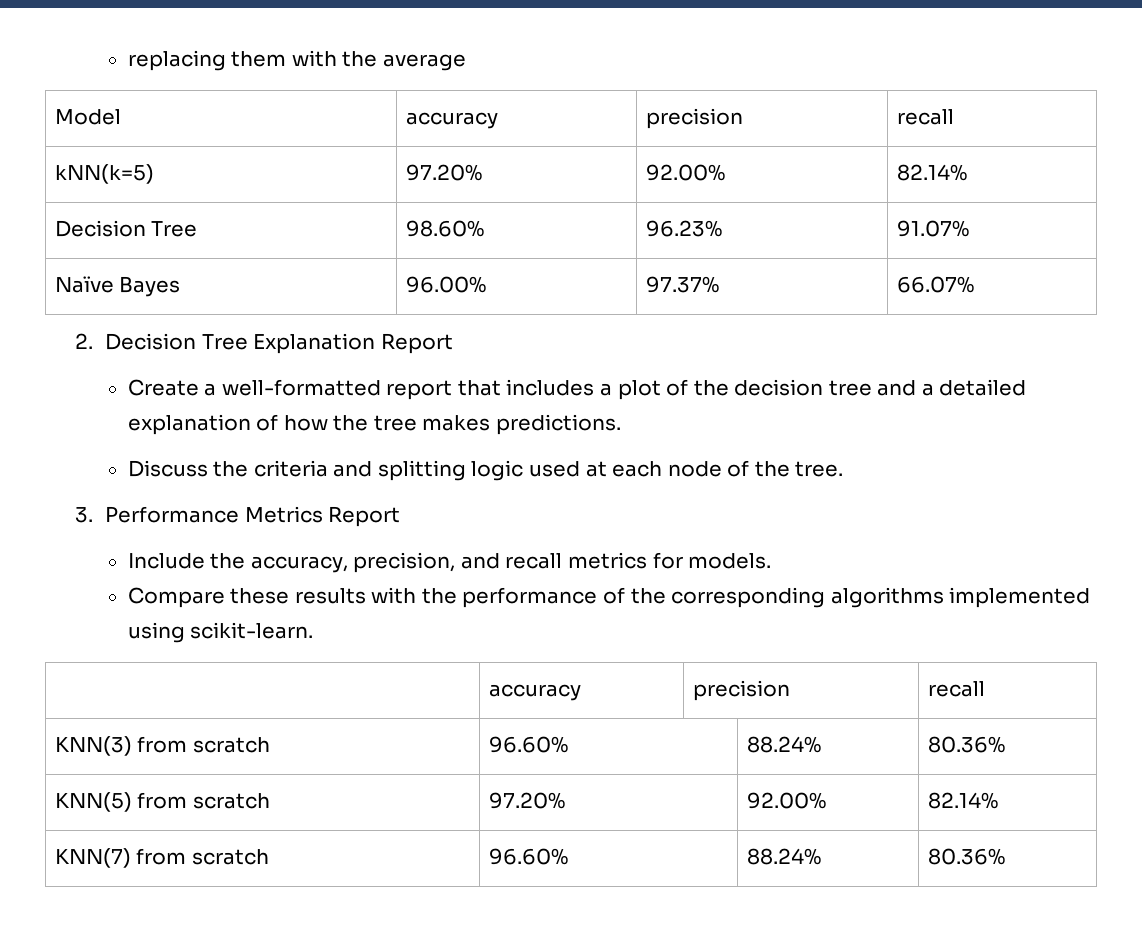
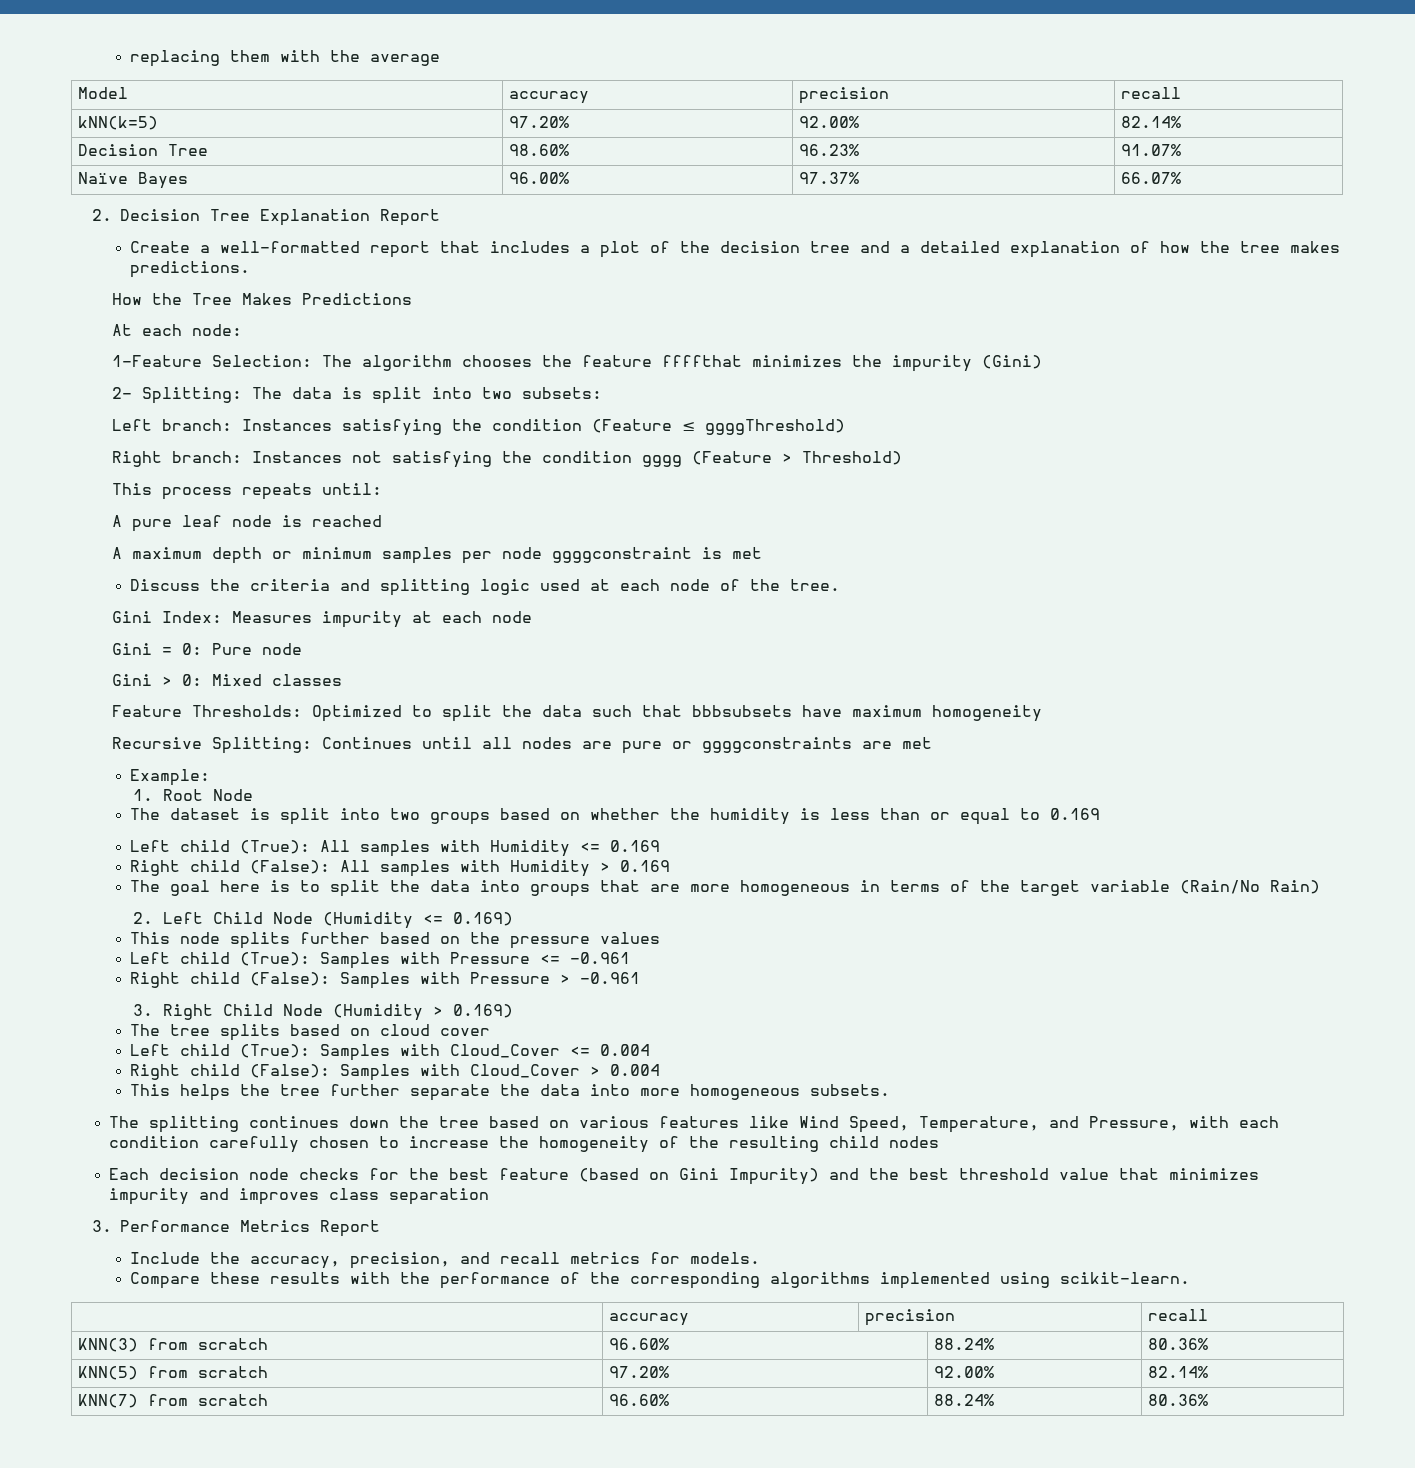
(622, 424) none -> [112,293,413,305] [112,324,243,336] [112,355,1043,372] [112,387,603,404] [112,419,846,436] [112,451,903,468] [112,483,383,500] [112,515,383,532] [112,547,763,564] // How the Tree Makes Predictions // At each node: // 1-Feature Selection: The algorithm chooses the feature ffffthat minimizes the impurity (Gini) // 2- Splitting: The data is split into two subsets: // Left branch: Instances satisfying the condition (Feature ≤ ggggThreshold) // Right branch: Instances not satisfying the condition gggg (Feature > Threshold) // This process repeats until: // A pure leaf node is reached // A maximum depth or minimum samples per node ggggconstraint is met
(844, 469) none -> [112,611,533,628] [112,643,303,655] [112,674,343,686] [112,705,1043,722] [112,737,933,754] [130,769,211,786] [133,789,254,801] [130,808,1101,825] [130,840,661,857] [130,860,671,877] [130,880,1321,897] [133,912,514,929] [130,932,661,949] [130,952,631,969] [130,972,641,989] [133,1004,514,1021] [130,1024,491,1041] [130,1044,651,1061] [130,1064,661,1081] [130,1084,891,1101] [109,1116,1280,1133] [109,1136,940,1153] [109,1168,1260,1185] [109,1188,490,1205] // Gini Index: Measures impurity at each node // Gini = 0: Pure node // Gini > 0: Mixed classes // Feature Thresholds: Optimized to split the data such that bbbsubsets have maximum homogeneity // Recursive Splitting: Continues until all nodes are pure or ggggconstraints are met // Example: // 1. Root Node // The dataset is split into two groups based on whether the humidity is less than or equal to 0.169 // Left child (True): All samples with Humidity <= 0.169 // Right child (False): All samples with Humidity > 0.169 // The goal here is to split the data into groups that are more homogeneous in terms of the target variable (Rain/No Rain) // 2. Left Child Node (Humidity <= 0.169) // This node splits further based on the pressure values // Left child (True): Samples with Pressure <= -0.961 // Right child (False): Samples with Pressure > -0.961 // 3. Right Child Node (Humidity > 0.169) // The tree splits based on cloud cover // Left child (True): Samples with Cloud_Cover <= 0.004 // Right child (False): Samples with Cloud_Cover > 0.004 // This helps the tree further separate the data into more homogeneous subsets. // The splitting continues down the tree based on various features like Wind Speed, Temperature, and Pressure, with each condition carefully chosen to increase the homogeneity of the resulting child nodes // Each decision node checks for the best feature (based on Gini Impurity) and the best threshold value that minimizes impurity and improves class separation

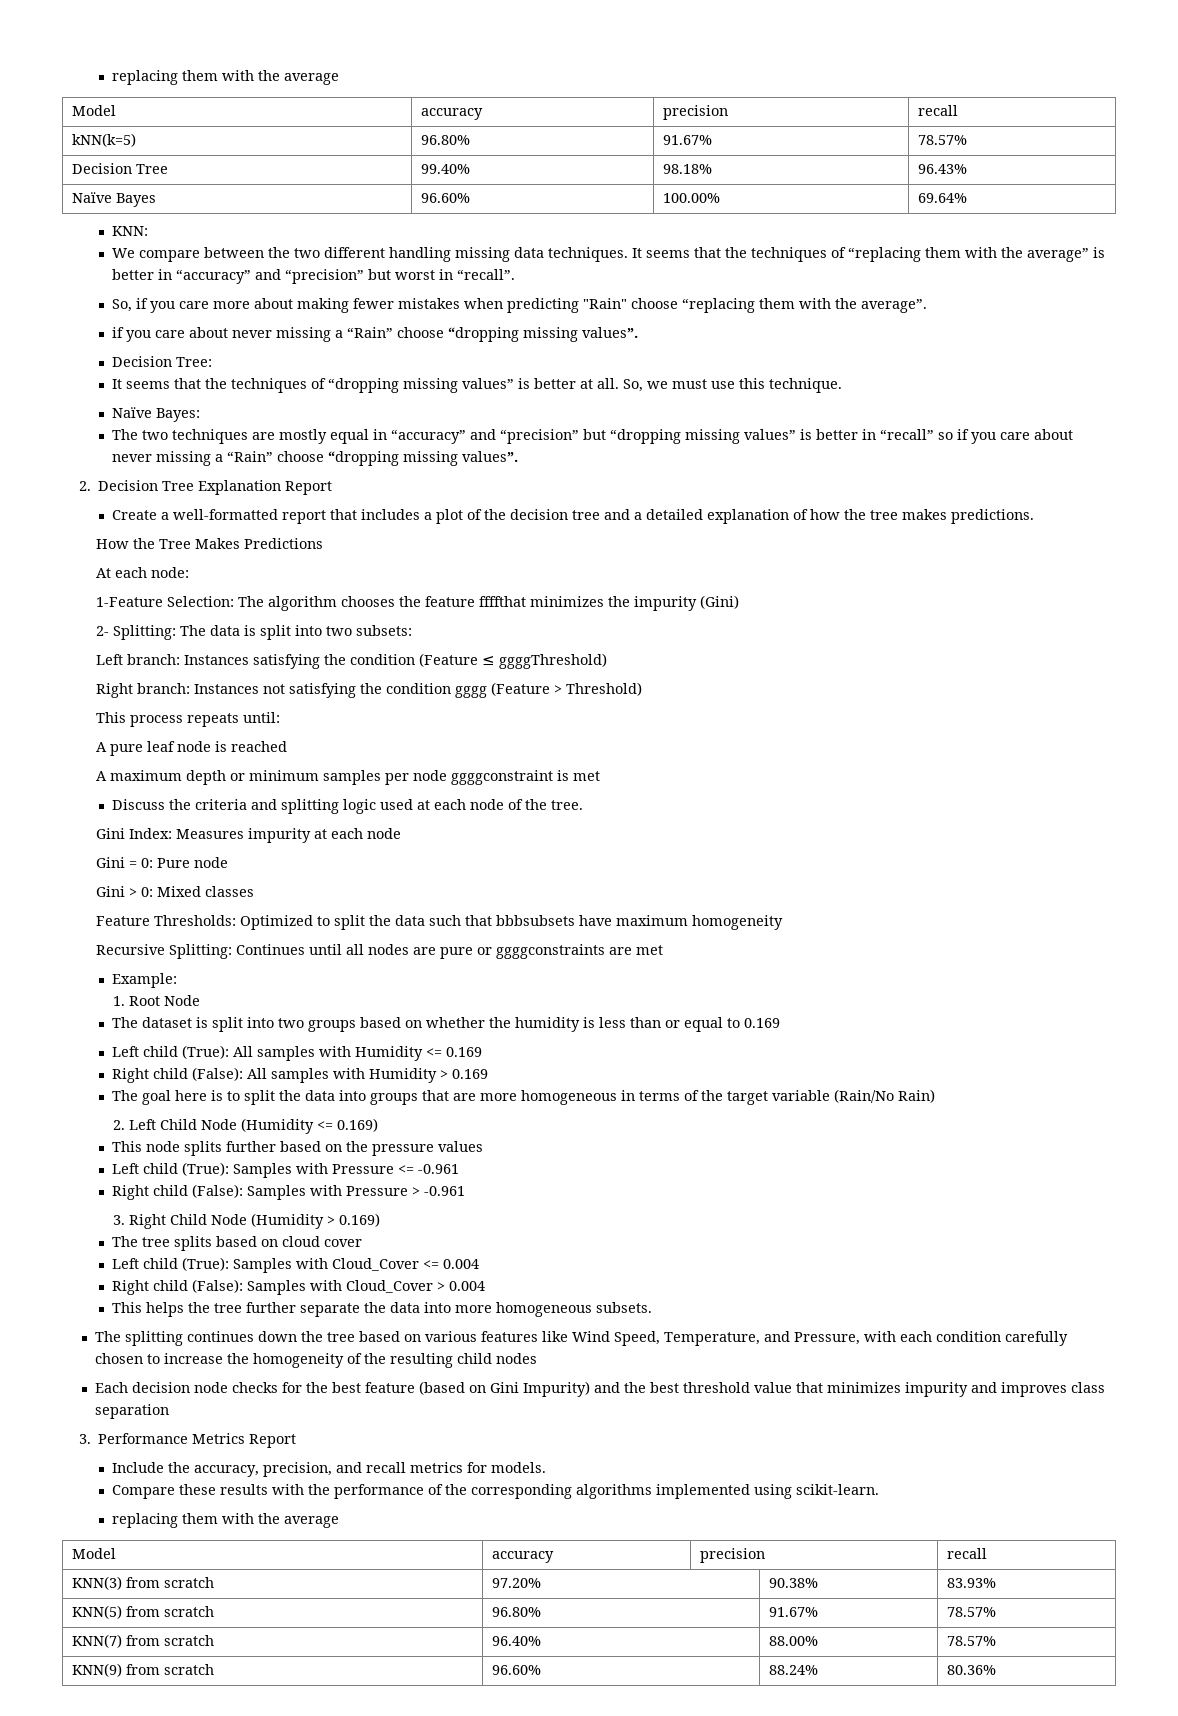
[508,116,569,128] [798,116,859,128] [1120,116,1181,128] 97.20% | 92.00% | 82.14% -> [420,135,470,145] [662,135,712,145] [917,135,967,145] 96.80% | 91.67% | 78.57%
[508,144,569,156] [798,144,859,156] [1120,144,1181,156] 98.60% | 96.23% | 91.07% -> [420,164,470,174] [662,164,712,174] [917,164,967,174] 99.40% | 98.18% | 96.43%
[508,172,569,184] [798,172,859,184] [1120,172,1181,184] 96.00% | 97.37% | 66.07% -> [420,193,470,203] [662,193,720,203] [917,193,967,203] [112,226,149,236] [112,247,1106,262] [112,269,516,284] [112,298,928,313] [112,327,639,342] [112,356,213,367] [112,378,843,393] [112,407,201,422] [112,429,1074,444] [112,451,519,466] 96.60% | 100.00% | 69.64% // KNN: // We compare between the two different handling missing data techniques. It seems that the techniques of “replacing them with the average” is better in “accuracy” and “precision” but worst in “recall”. // So, if you care more about making fewer mistakes when predicting "Rain" choose “replacing them with the average”. // if you care about never missing a “Rain” choose “dropping missing values”. // Decision Tree: // It seems that the techniques of “dropping missing values” is better at all. So, we must use this technique. // Naïve Bayes: // The two techniques are mostly equal in “accuracy” and “precision” but “dropping missing values” is better in “recall” so if you care about never missing a “Rain” choose “dropping missing values”.
(1191, 1278) // -> [112,1513,340,1528] [71,1548,116,1559] // replacing them with the average // Model
[608,1338,669,1350] [933,1338,994,1350] [1147,1338,1208,1350] 96.60% | 88.24% | 80.36% -> [491,1578,541,1588] [768,1578,818,1588] [946,1578,996,1588] 97.20% | 90.38% | 83.93%
[608,1366,669,1378] [933,1366,994,1378] [1147,1366,1208,1378] 97.20% | 92.00% | 82.14% -> [491,1607,541,1617] [768,1607,818,1617] [946,1607,996,1617] 96.80% | 91.67% | 78.57%
(268, 1400) none -> [491,1636,541,1646] [768,1636,818,1646] [946,1636,996,1646] [71,1663,214,1677] | 96.40% | 88.00% | 78.57% // KNN(9) from scratch

